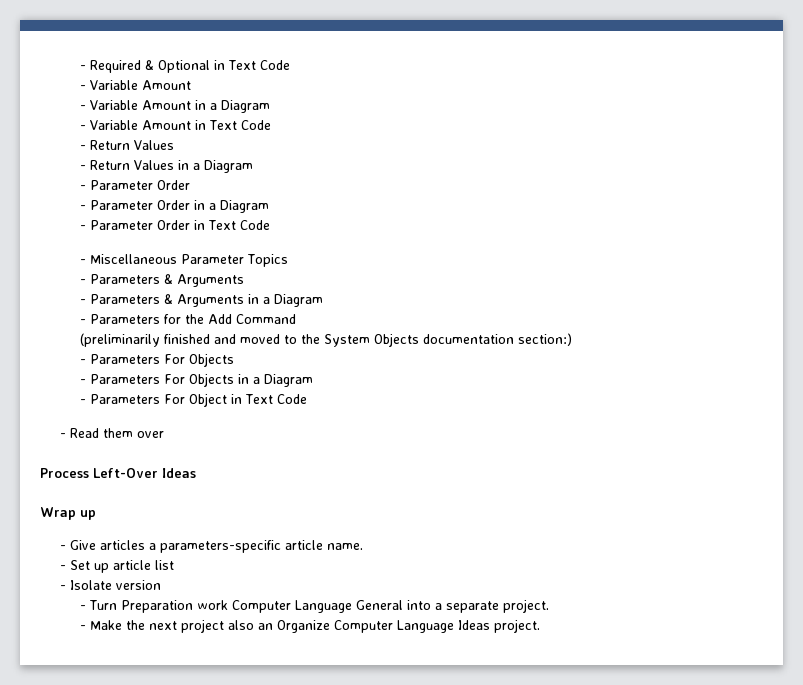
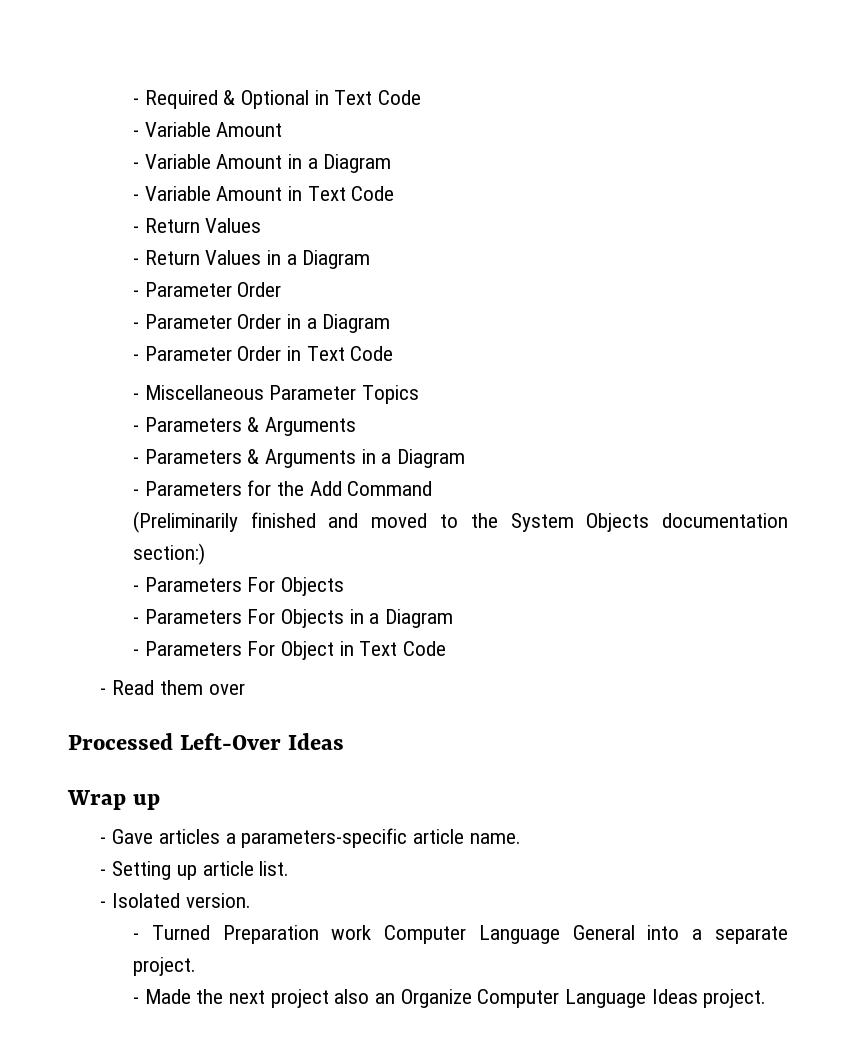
[80,333,161,347] (preliminarily -> [132,511,238,533] (Preliminarily
[40,468,89,478] Process -> [68,733,173,750] Processed
[70,540,97,550] Give -> [112,829,154,844] Gave
[70,560,91,570] Set -> [112,861,172,880] Setting
[155,560,175,570] [60,580,162,590] [80,600,118,610] list // - Isolate version // - Turn -> [259,861,290,876] [100,893,251,908] [132,925,210,940] list. // - Isolated version. // - Turned
[90,620,123,630] Make -> [144,989,191,1004] Made

